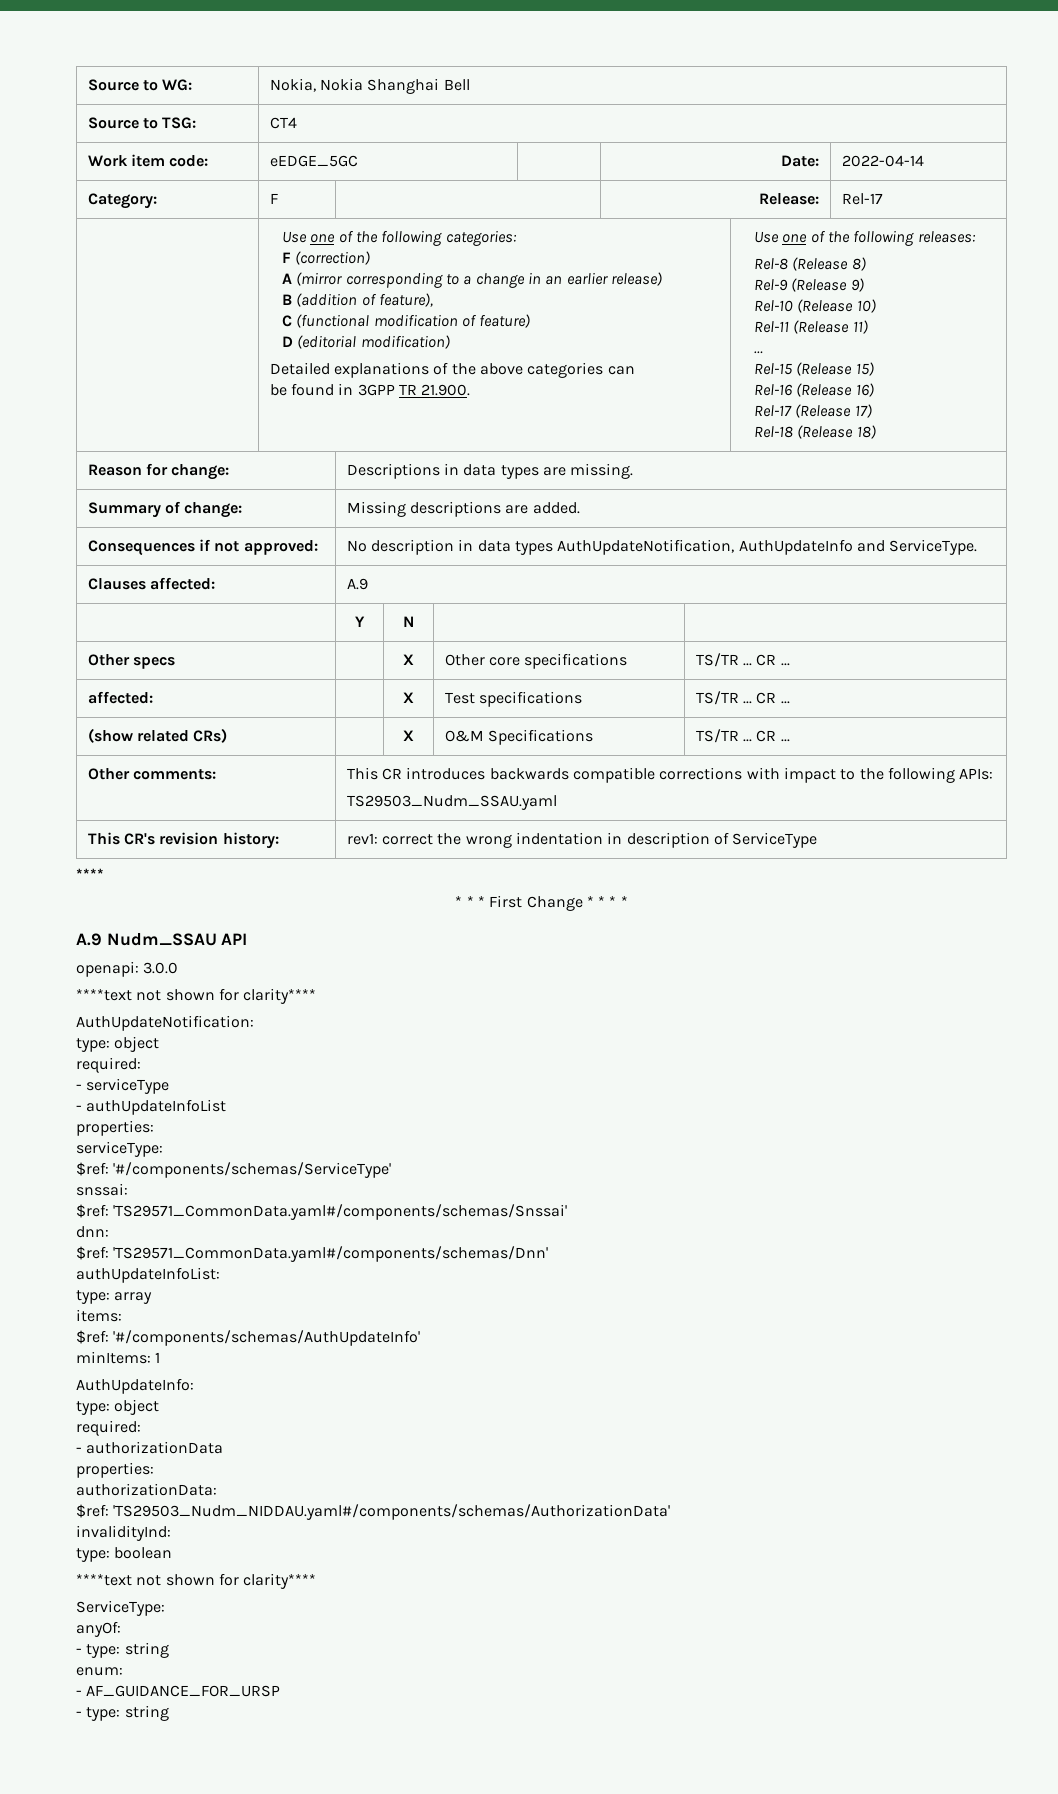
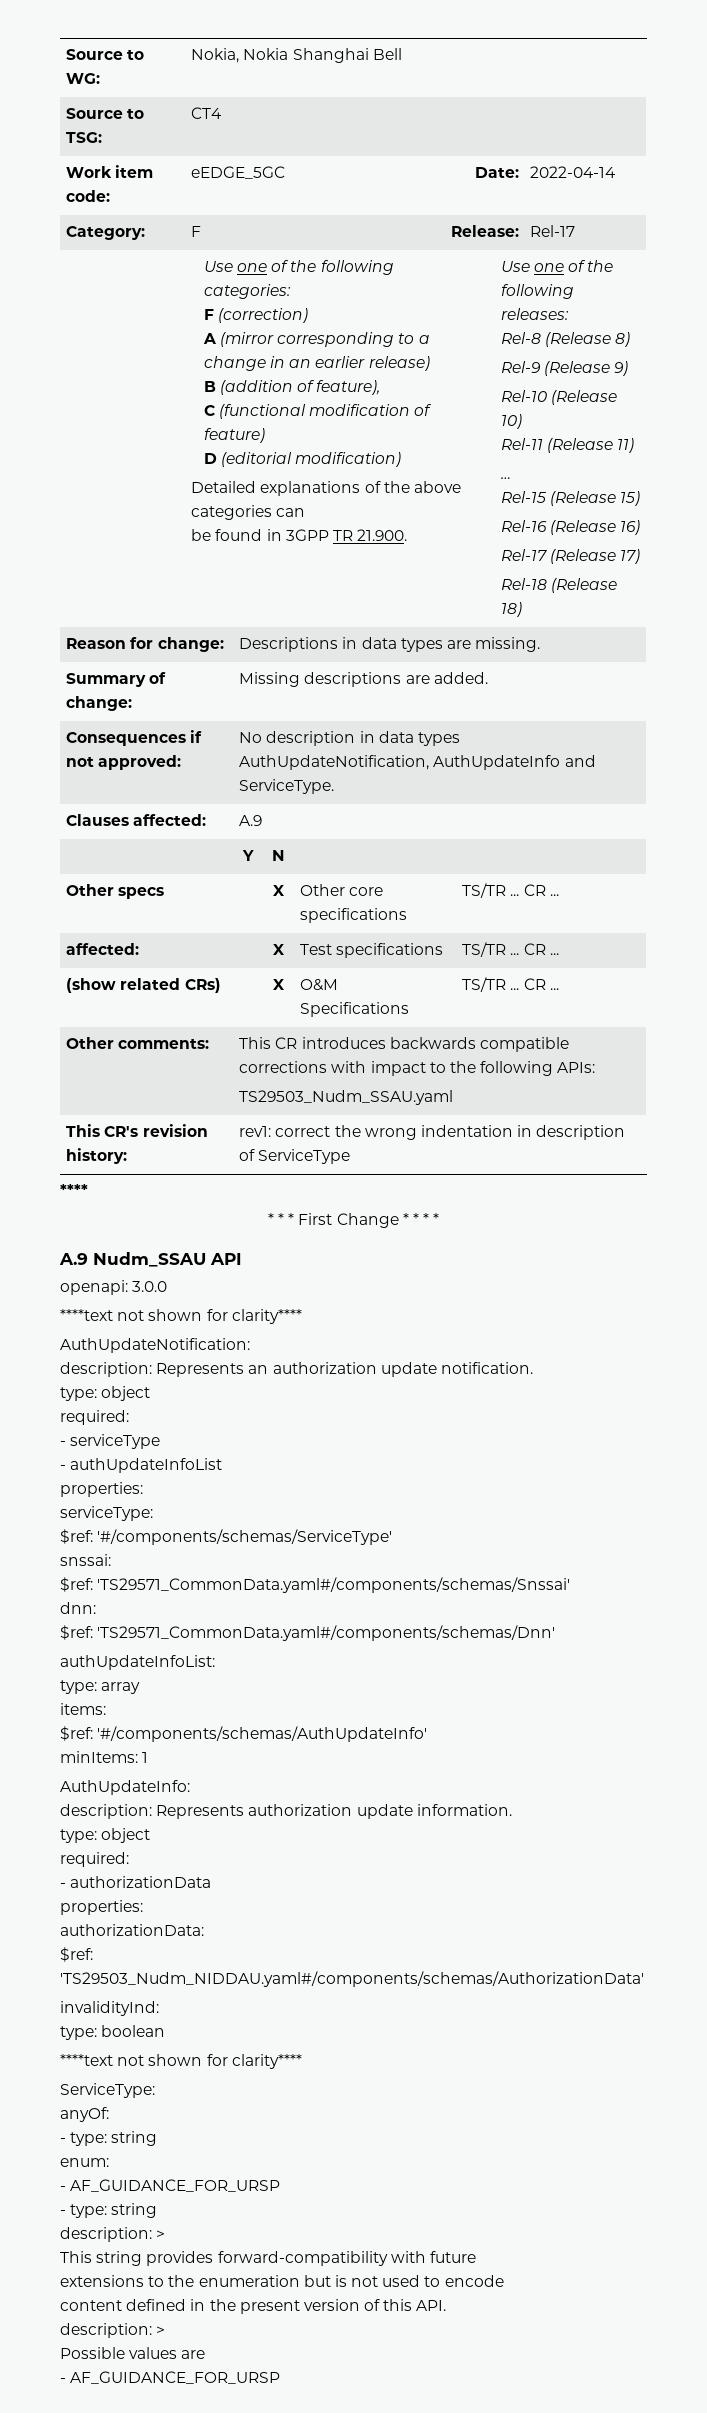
(254, 1023) none -> [60,1362,533,1377] // description: Represents an authorization update notification.
(194, 1386) none -> [60,1804,512,1819] // description: Represents authorization update information.
(169, 1713) none -> [60,2227,166,2242] [60,2251,476,2266] [60,2275,504,2287] [60,2299,447,2314] [60,2323,166,2338] [60,2347,206,2359] [60,2371,281,2384] // description: > // This string provides forward-compatibility with future // extensions to the enumeration but is not used to encode // content defined in the present version of this API. // description: > // Possible values are // - AF_GUIDANCE_FOR_URSP

